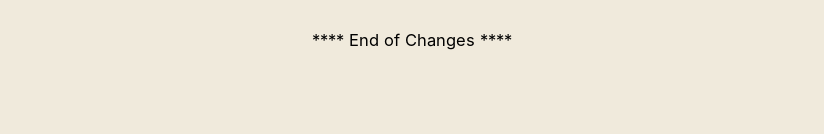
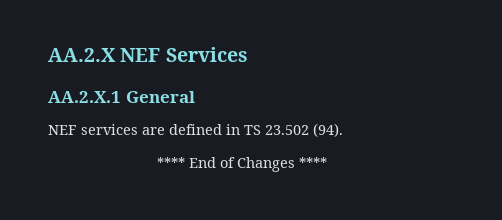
(312, 40) none -> [48,47,248,62] [48,91,195,103] [48,123,343,137] AA.2.X NEF Services // AA.2.X.1 General // NEF services are defined in TS 23.502 (94). //

